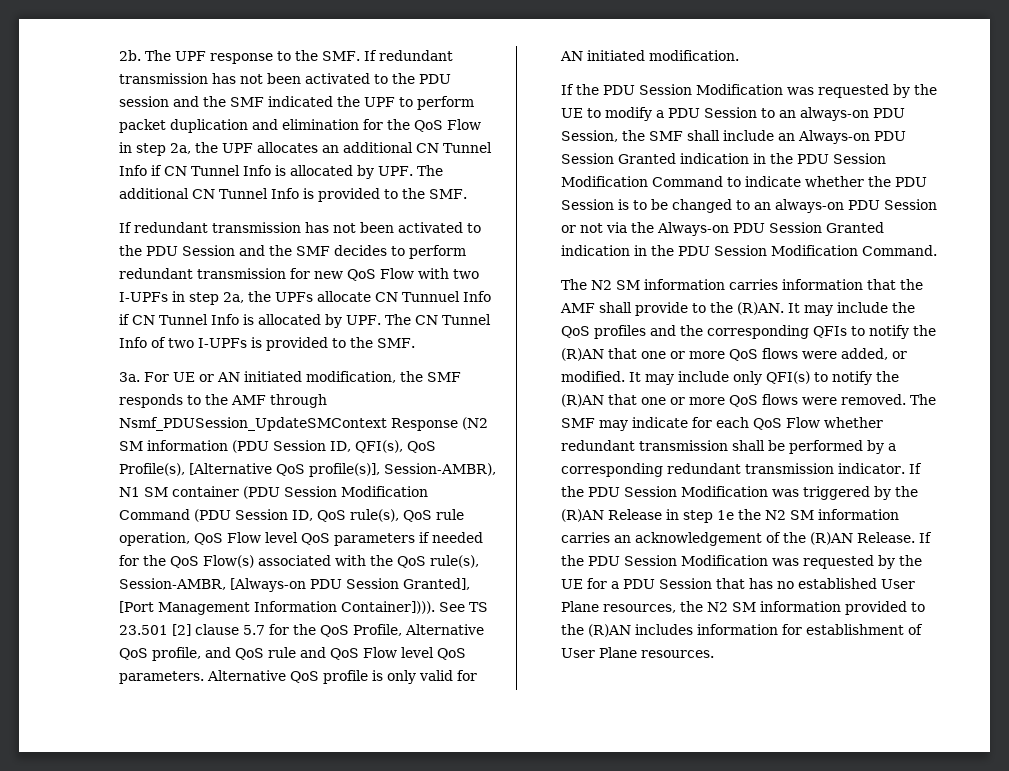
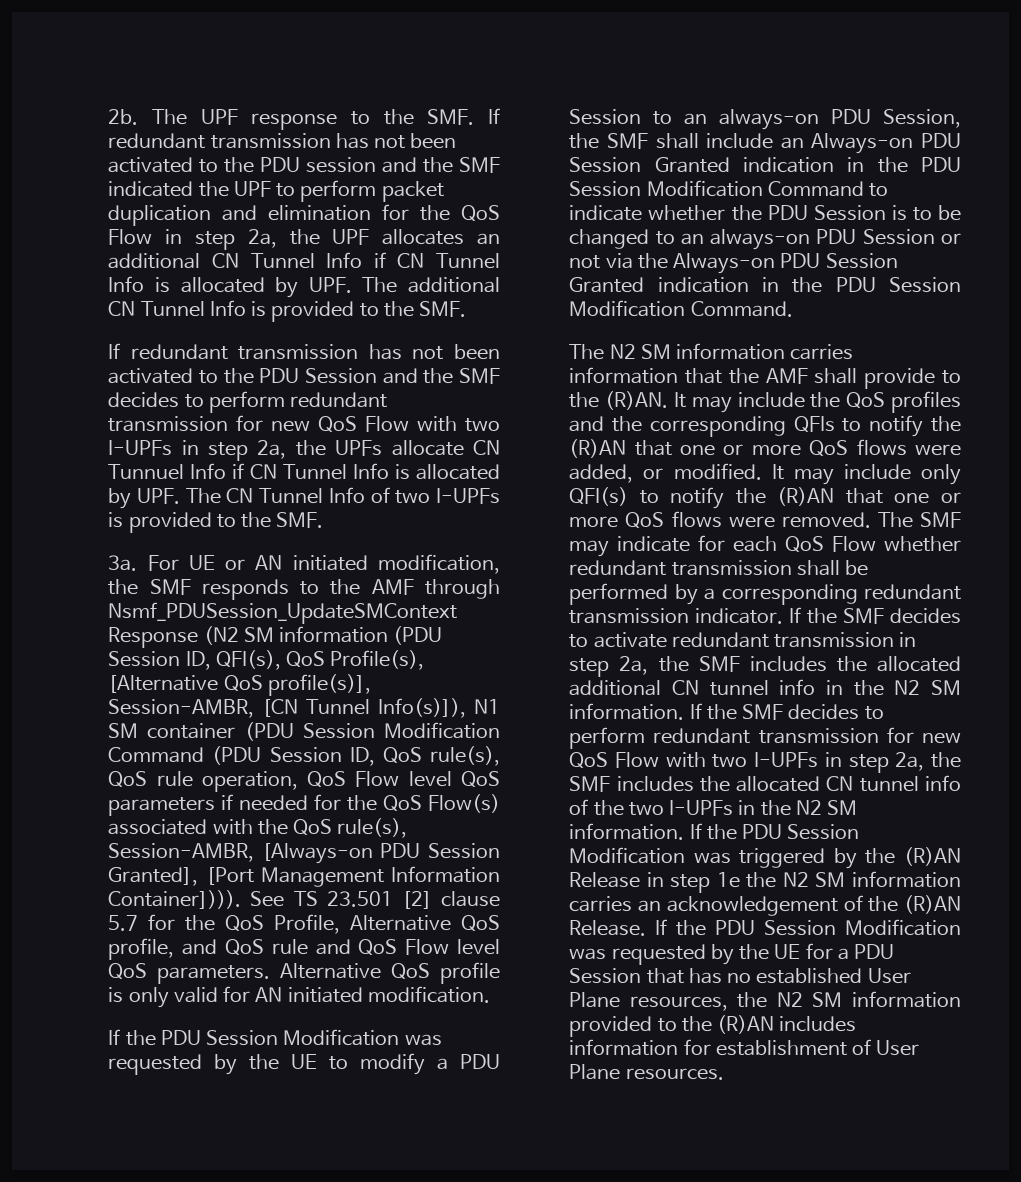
[383,463,496,476] Session-AMBR), -> [108,698,467,718] Session-AMBR, [CN Tunnel Info(s)]),
(584, 491) none -> [843,608,961,624] [569,632,917,648] [569,656,961,677] [569,679,961,696] [569,703,884,720] [569,727,961,749] [569,752,961,773] [569,775,961,792] [569,799,858,816] [569,823,737,840] SMF decides to activate redundant transmission in step 2a, the SMF includes the allocated additional CN tunnel info in the N2 SM information. If the SMF decides to perform redundant transmission for new QoS Flow with two I-UPFs in step 2a, the SMF includes the allocated CN tunnel info of the two I-UPFs in the N2 SM information. If the

